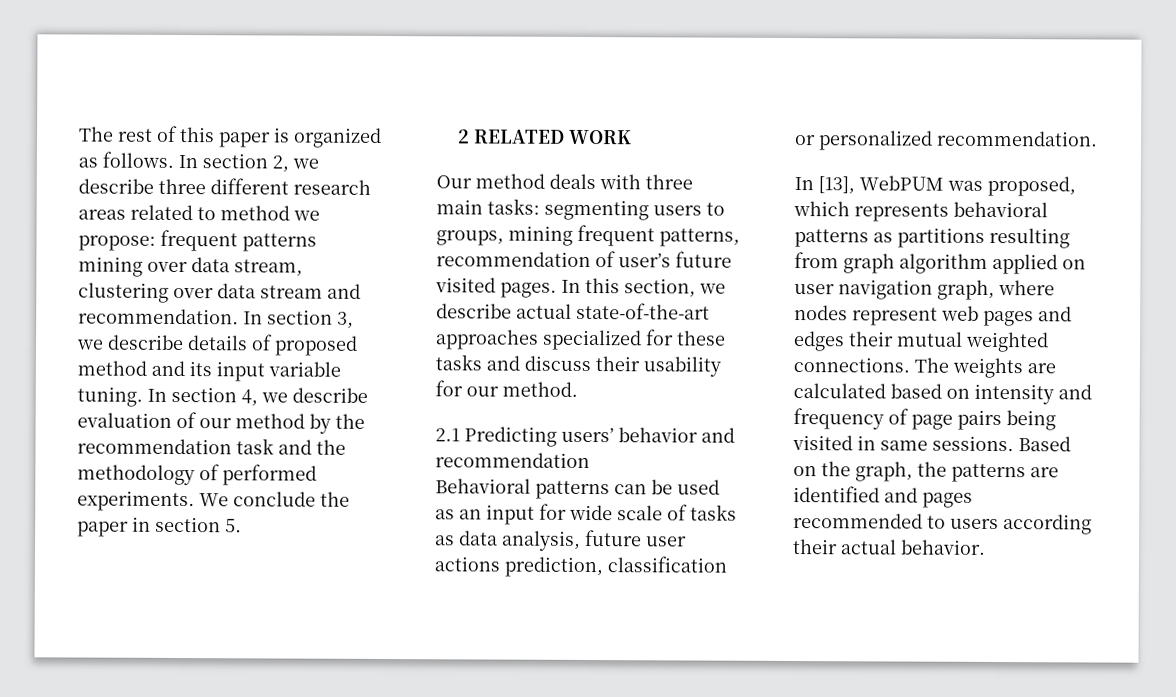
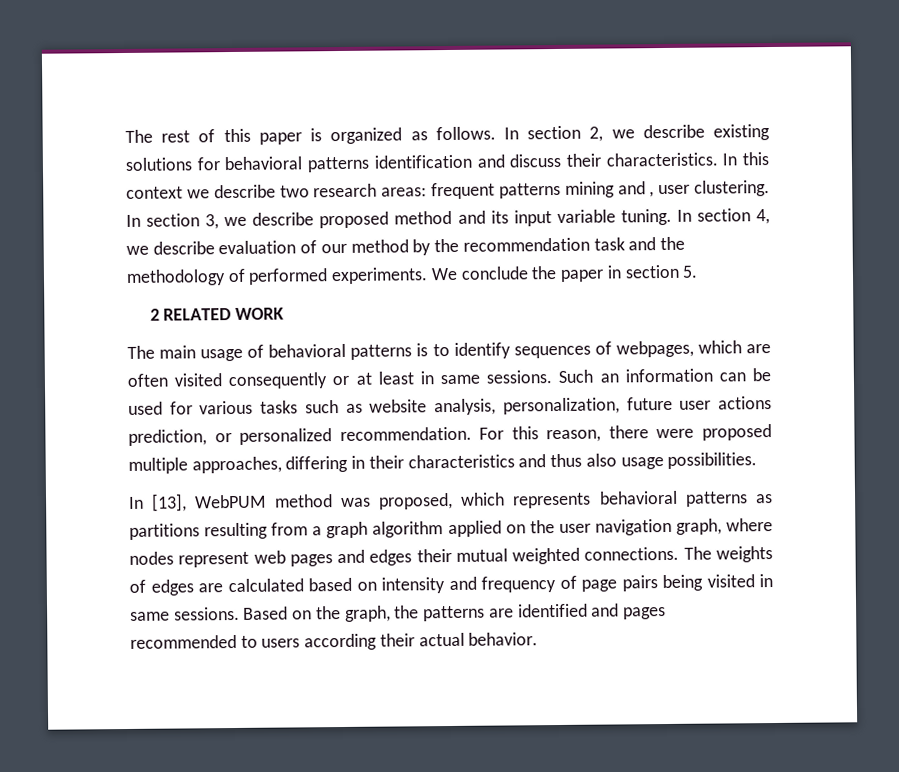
[158,178,371,195] [78,204,320,221] [78,229,317,252] [78,256,303,277] [78,282,361,303] [78,308,239,325] three different research areas related to method we propose: frequent patterns mining over data stream, clustering over data stream and recommendation. -> [713,124,770,141] [125,152,769,173] [126,180,771,200] existing solutions for behavioral patterns identification and discuss their characteristics. In this context we describe two research areas: frequent patterns mining and , user clustering.
[187,334,273,351] details of -> (315, 219) none
[436,173,693,190] [436,198,725,221] [436,224,740,247] [436,251,732,268] [435,277,726,298] [436,302,710,320] [435,329,726,351] [435,354,721,377] [435,380,578,397] [435,426,735,447] [435,452,590,469] [435,478,720,500] [435,503,737,525] [435,530,581,551] Our method deals with three main tasks: segmenting users to groups, mining frequent patterns, recommendation of user’s future visited pages. In this section, we describe actual state-of-the-art approaches specialized for these tasks and discuss their usability for our method. // 2.1 Predicting users’ behavior and recommendation // Behavioral patterns can be used as an input for wide scale of tasks as data analysis, -> [127,340,772,362] [127,368,771,390] [128,397,620,416] The main usage of behavioral patterns is to identify sequences of webpages, which are often visited consequently or at least in same sessions. Such an information can be used for various tasks such as website analysis, personalization,
[607,556,727,573] classification -> (207, 437) none
(1098, 138) none -> [479,424,772,443] [128,452,758,474] For this reason, there were proposed multiple approaches, differing in their characteristics and thus also usage possibilities.
(944, 183) none -> [273,494,333,508] method
(839, 260) none -> [312,526,323,536] a
(1086, 264) none -> [529,520,555,534] the
(1023, 368) none -> [129,579,194,596] of edges

